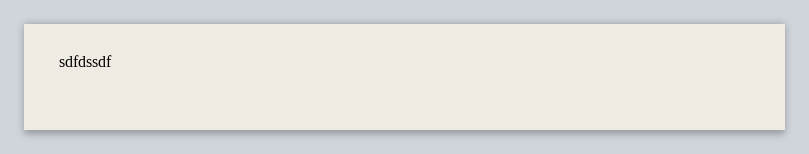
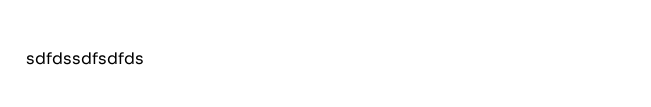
[59,55,112,67] sdfdssdf -> [26,52,144,65] sdfdssdfsdfds

